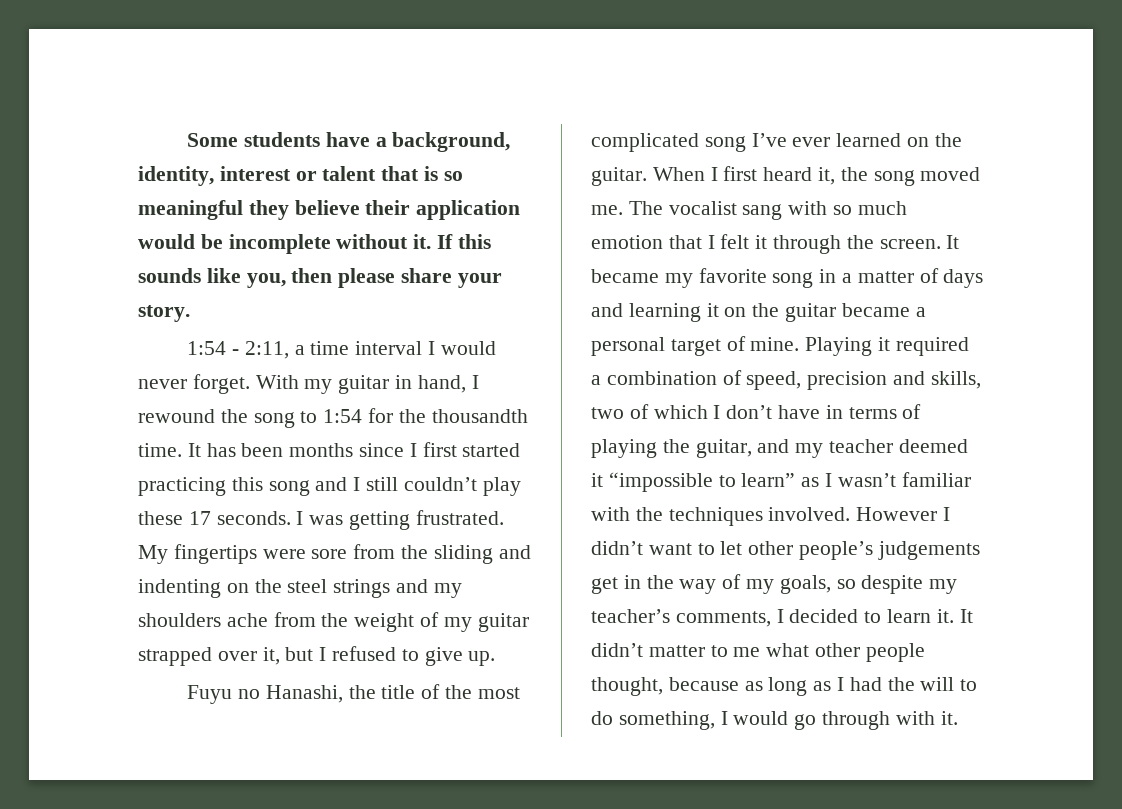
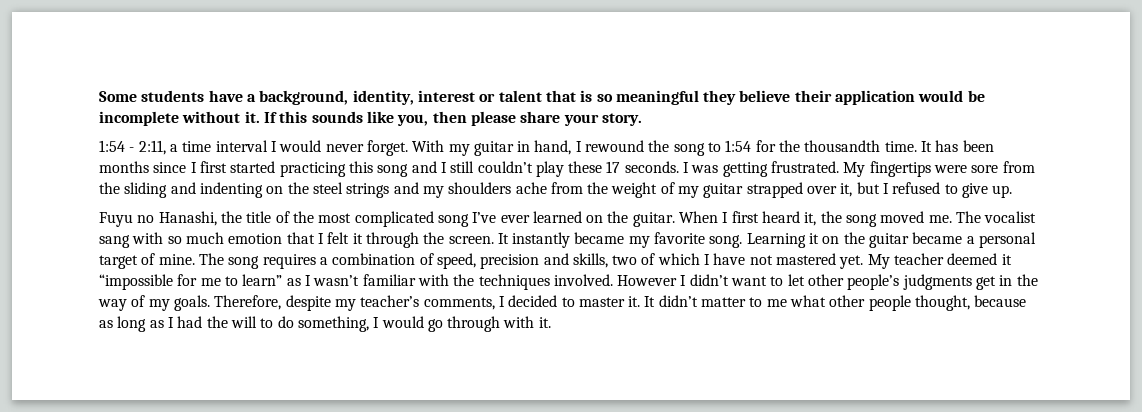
(960, 242) none -> [512,232,571,248] instantly
[772,268,984,288] [591,303,701,322] song in a matter of days and learning -> [709,233,806,248] song. Learning
[805,337,969,356] Playing it required -> [198,253,316,269] The song requires
[726,404,922,419] [591,439,824,458] don’t have in terms of playing the guitar, and my -> [713,253,890,269] have not mastered yet. My
(713, 482) none -> [177,274,221,286] for me
[877,541,980,560] judgements -> [902,274,972,290] judgments
[779,575,856,594] goals, so -> [173,295,282,311] goals. Therefore,
[887,609,932,623] learn -> [578,297,625,307] master

